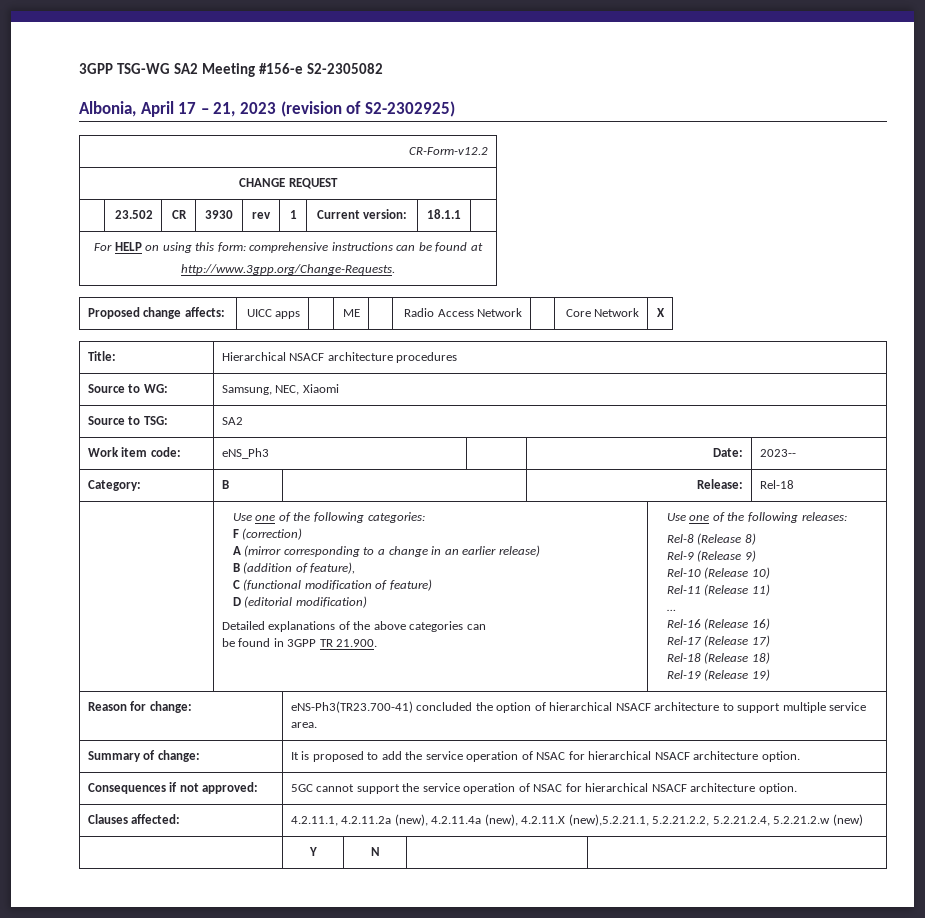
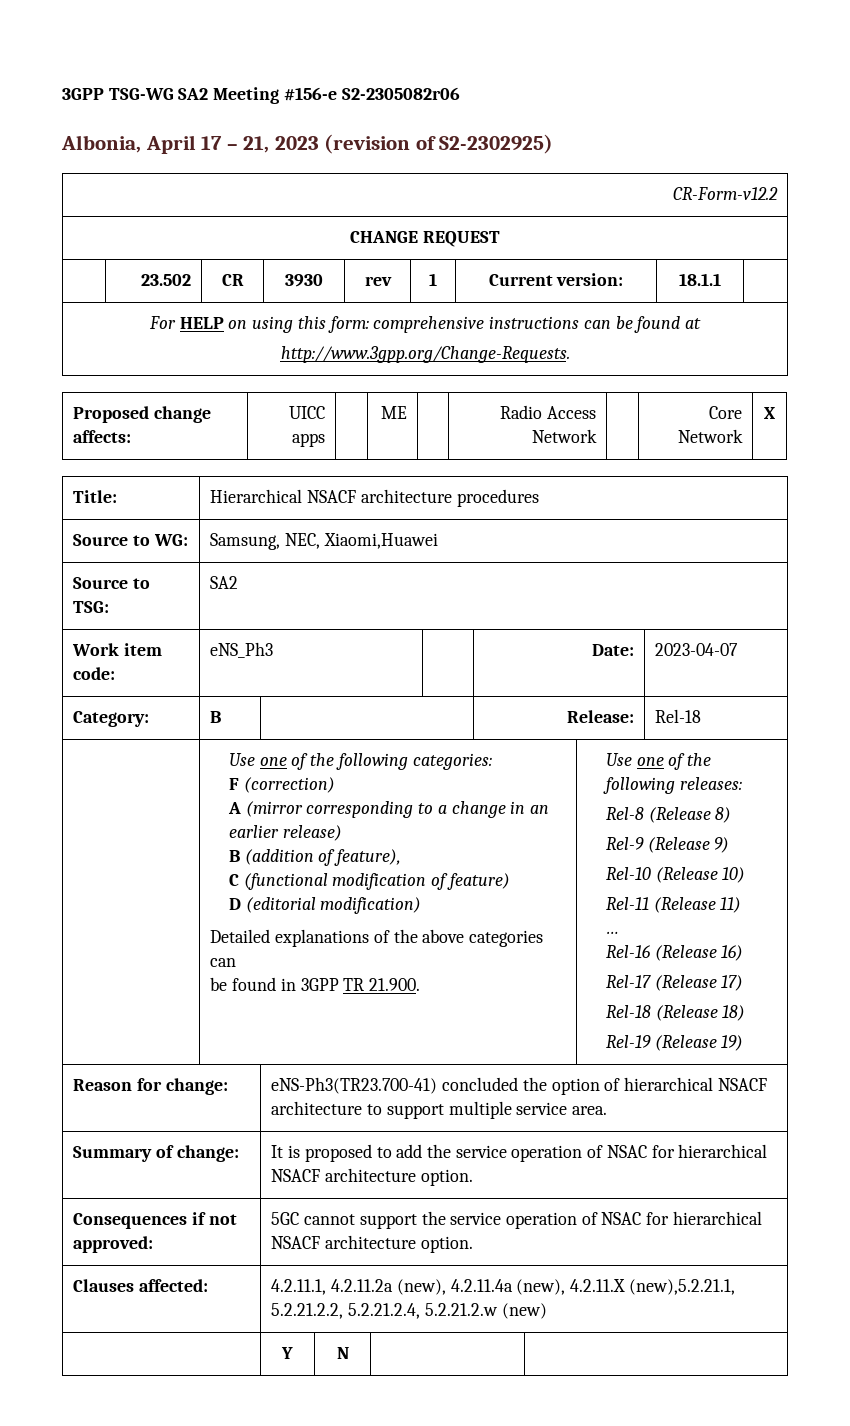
[306,63,383,74] S2-2305082 -> [341,87,460,100] S2-2305082r06
[302,384,339,393] Xiaomi -> [323,533,438,549] Xiaomi,Huawei
[759,449,796,457] 2023-- -> [655,643,739,656] 2023-04-07

